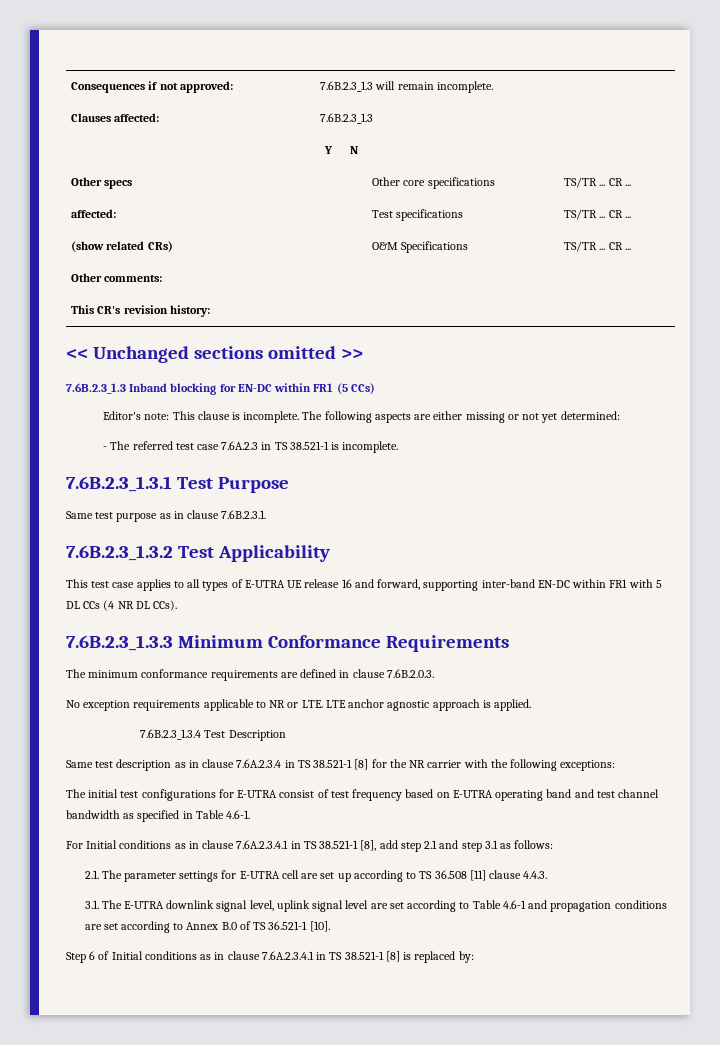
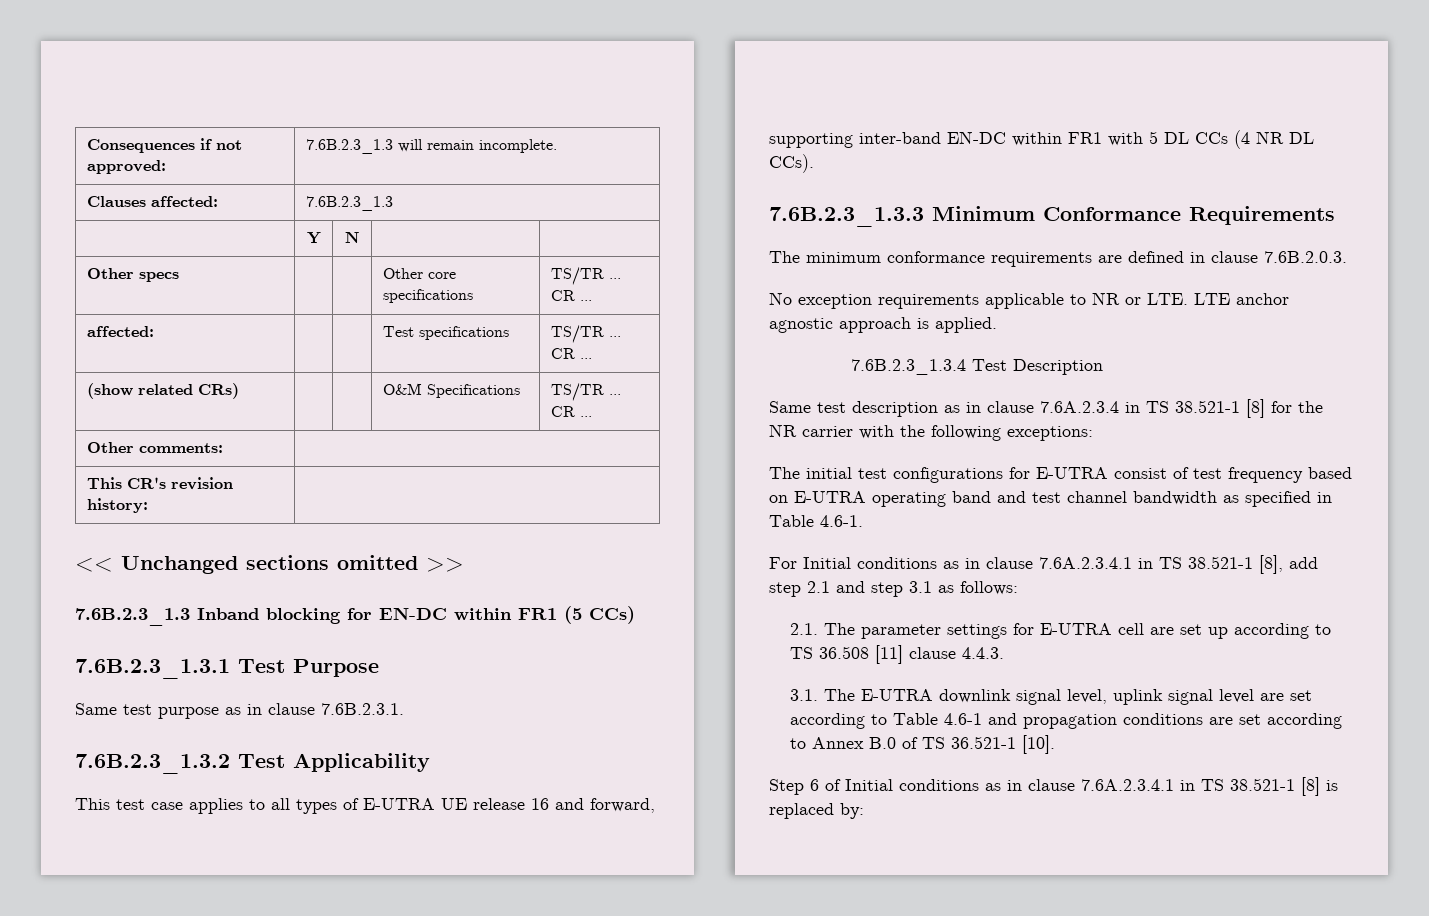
[103,411,620,423] [103,441,399,453] // Editor's note: This clause is incomplete. The following aspects are either missing or not yet determined: // - The referred test case 7.6A.2.3 in TS 38.521-1 is incomplete. -> (635, 615) none

